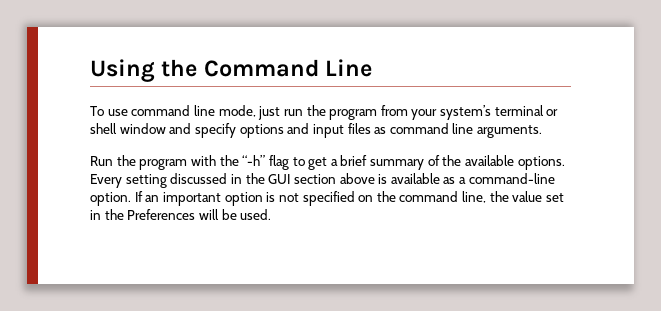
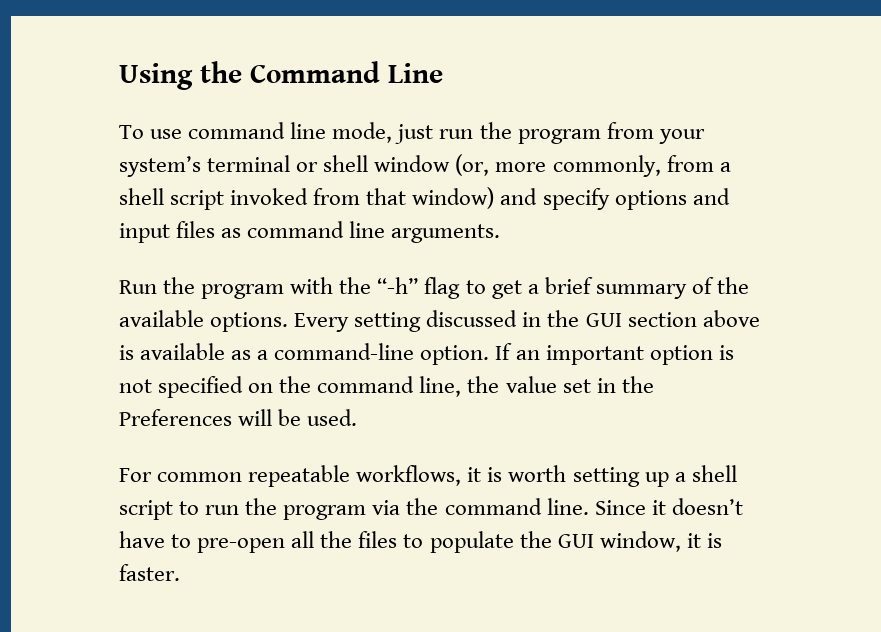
(166, 128) none -> [455,154,731,177] [119,187,495,210] (or, more commonly, from a shell script invoked from that window)
(272, 214) none -> [119,465,737,487] [119,498,743,520] [119,531,722,553] [119,564,180,581] // For common repeatable workflows, it is worth setting up a shell script to run the program via the command line. Since it doesn’t have to pre-open all the files to populate the GUI window, it is faster.

